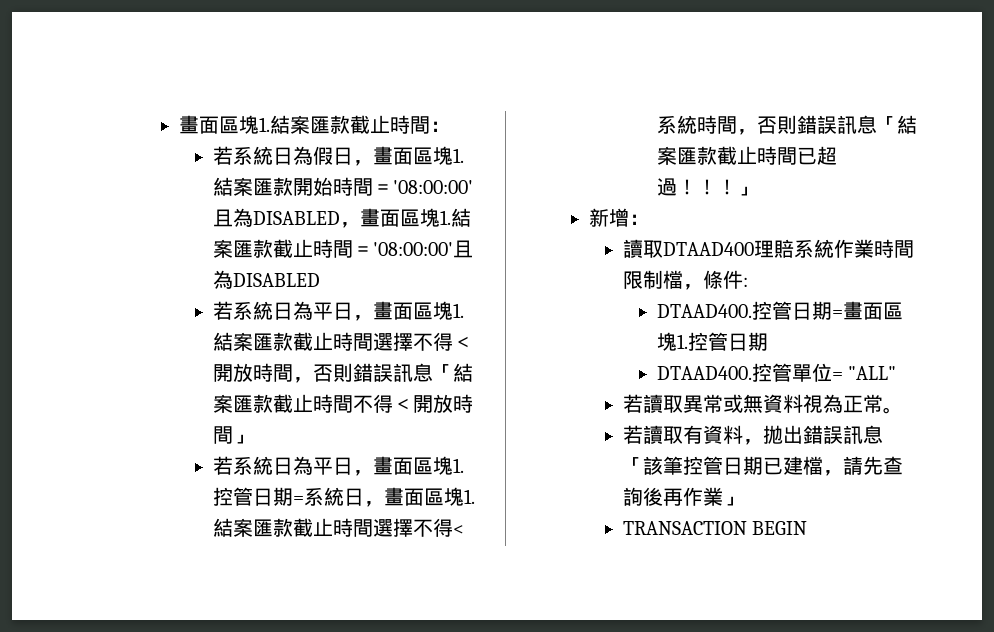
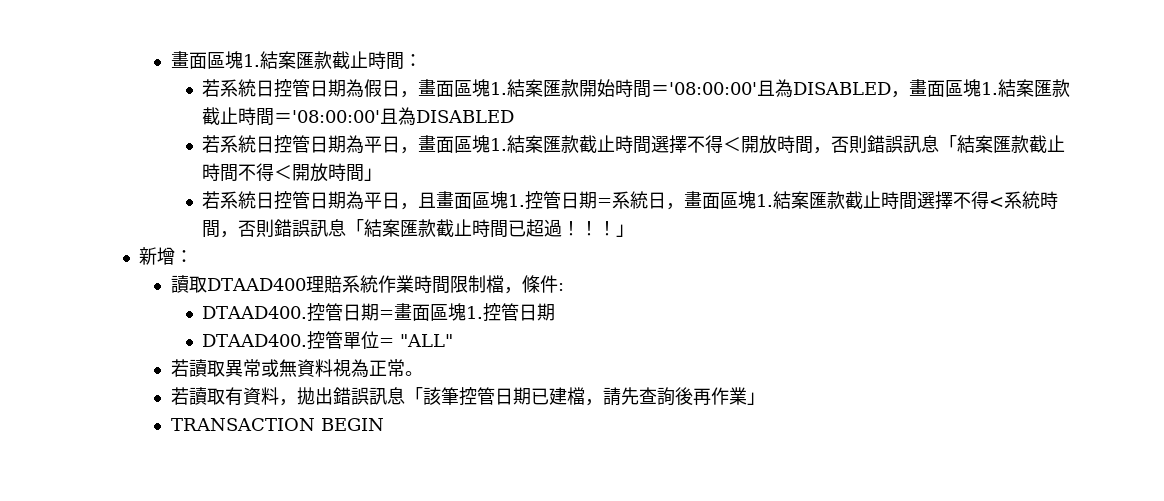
(293, 156) none -> [273,79,346,98] 控管日期
(293, 311) none -> [273,135,346,154] 控管日期
[292,456,373,476] 為平日， -> [273,191,436,210] 控管日期為平日，且

